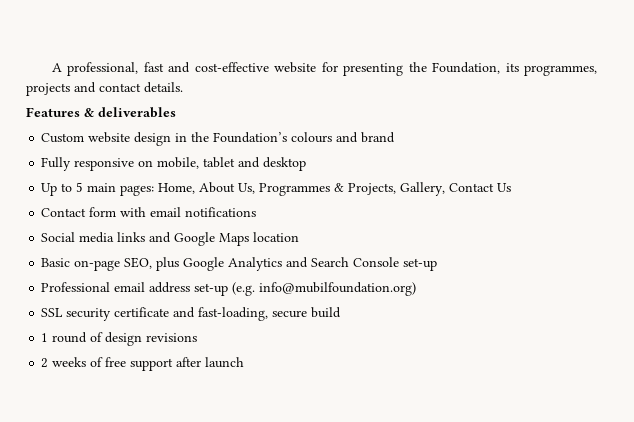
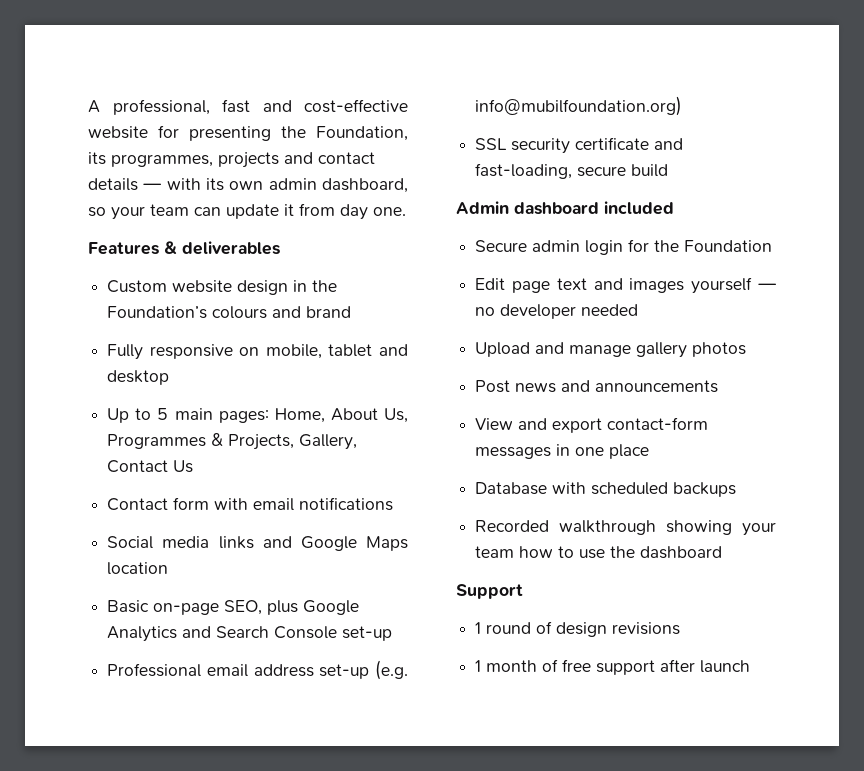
[144,82,183,93] details. -> [88,178,408,193] [88,203,406,220] details — with its own admin dashboard, so your team can update it from day one.
(342, 312) none -> [456,201,674,215] [475,239,773,255] [475,277,777,294] [475,304,639,319] [475,342,747,358] [475,380,719,393] [475,417,709,433] [475,444,650,459] [475,482,737,497] [475,520,776,536] [475,546,723,559] [456,584,523,599] // Admin dashboard included // Secure admin login for the Foundation // Edit page text and images yourself — no developer needed // Upload and manage gallery photos // Post news and announcements // View and export contact-form messages in one place // Database with scheduled backups // Recorded walkthrough showing your team how to use the dashboard // Support
[41,357,87,368] 2 weeks -> [475,660,538,672] 1 month

